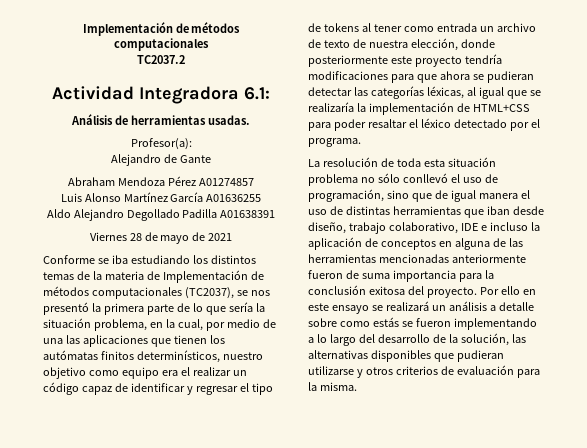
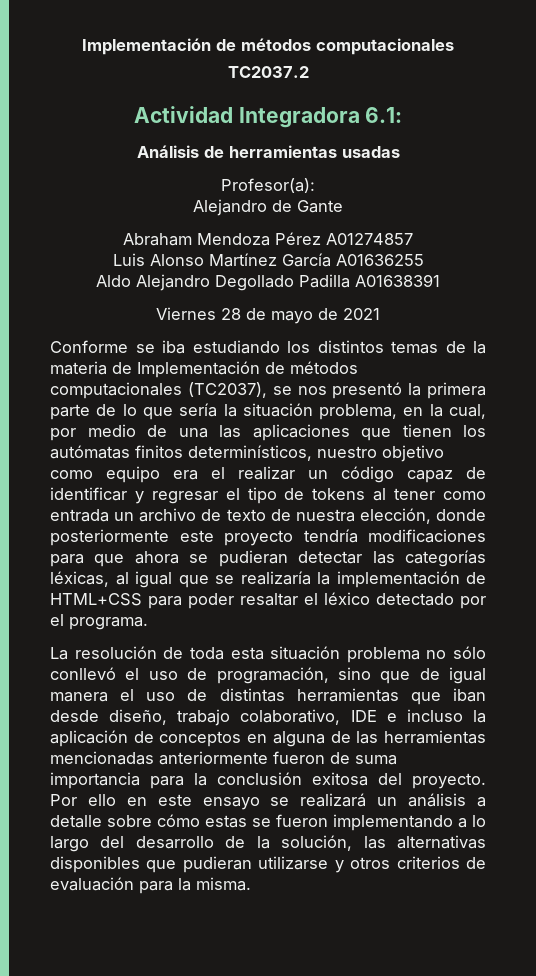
[207,115,250,125] usadas. -> [341,146,400,158] usadas
[339,317,399,327] como estás -> [157,814,247,828] cómo estas

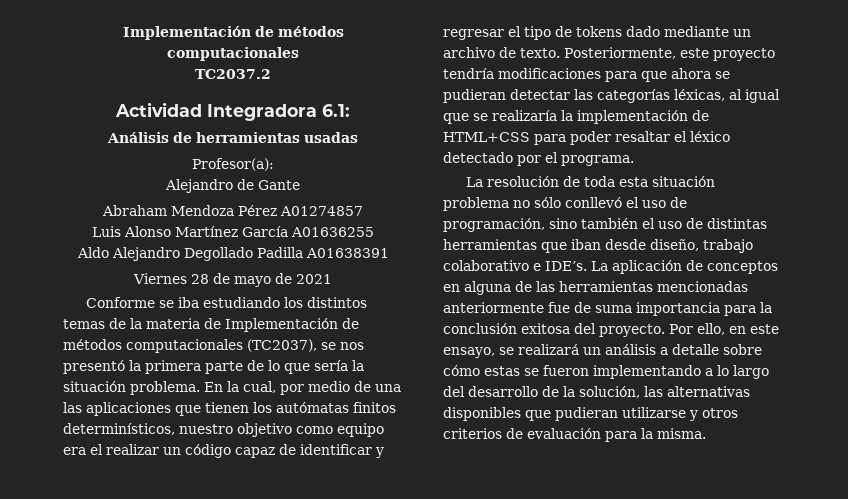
[319,404,424,420] problema, en -> [130,381,223,395] problema. En
[373,488,487,501] [50,508,486,524] [50,529,169,546] al tener como entrada un archivo de texto de nuestra elección, donde posteriormente -> [626,26,751,37] [443,47,676,59] dado mediante un archivo de texto. Posteriormente,
[380,667,486,684] [50,692,108,702] que de igual manera -> [581,218,638,229] también
[240,709,487,725] colaborativo, IDE e incluso la -> [443,260,608,271] colaborativo e IDE’s. La
[273,751,325,764] fueron -> [548,302,570,313] fue
[87,794,116,806] ello -> [697,323,725,335] ello,
[202,797,260,810] ensayo -> [443,347,495,358] ensayo,

